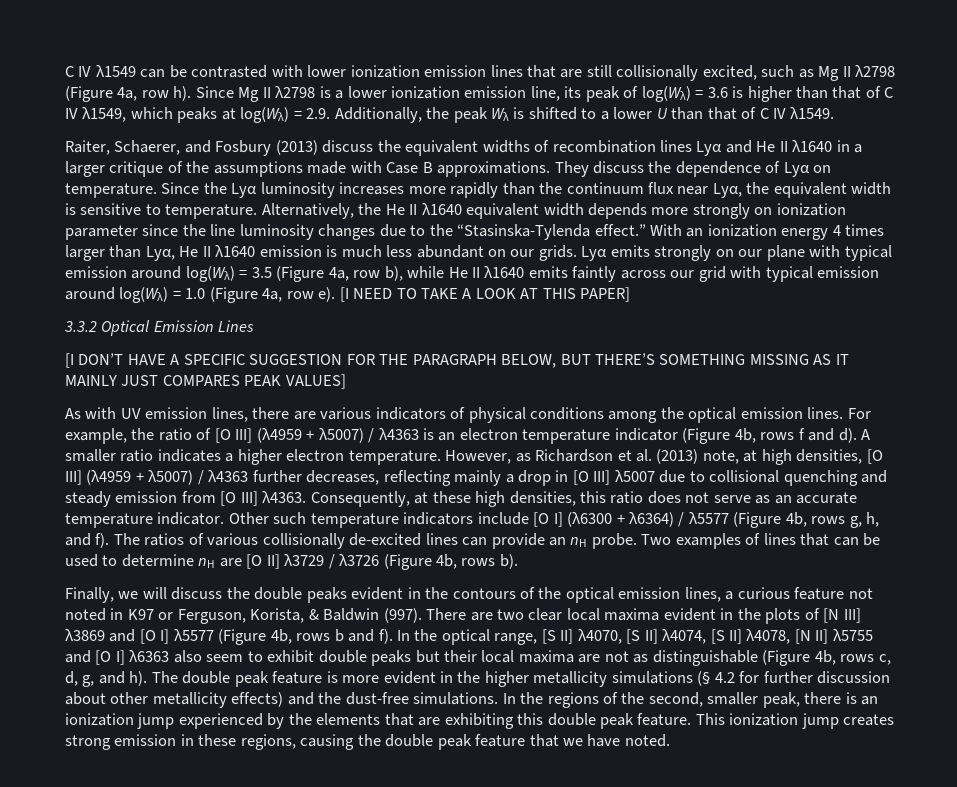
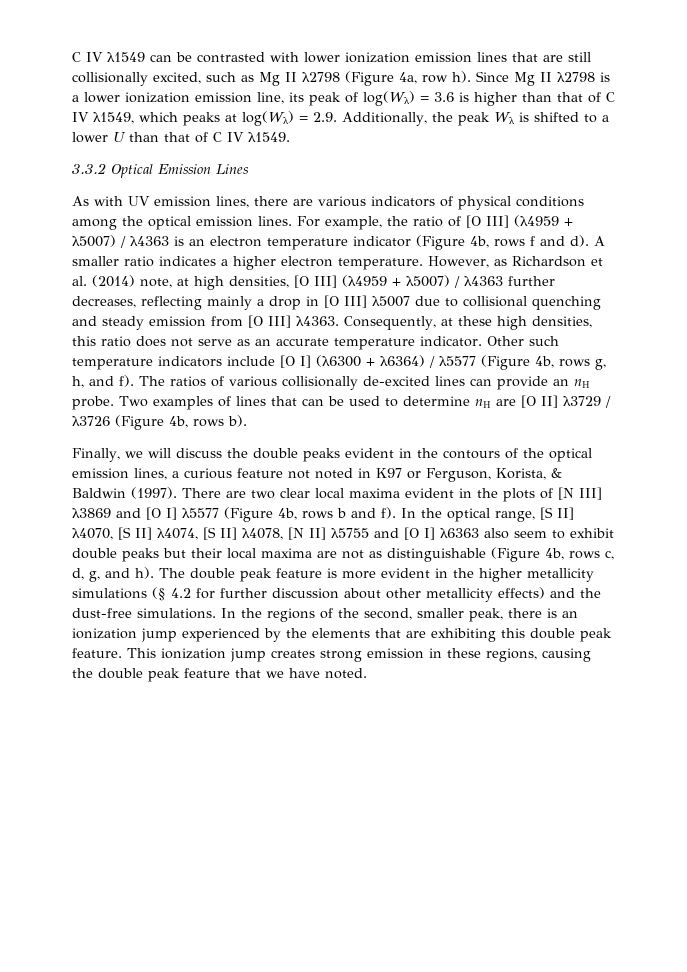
[65,140,863,156] [65,161,832,177] [65,182,892,198] [65,203,846,219] [65,224,885,240] [65,245,892,261] [65,266,880,282] [65,287,631,303] [64,320,255,336] [65,353,849,368] [65,374,346,389] Raiter, Schaerer, and Fosbury (2013) discuss the equivalent widths of recombination lines Lyα and He II λ1640 in a larger critique of the assumptions made with Case B approximations. They discuss the dependence of Lyα on temperature. Since the Lyα luminosity increases more rapidly than the continuum flux near Lyα, the equivalent width is sensitive to temperature. Alternatively, the He II λ1640 equivalent width depends more strongly on ionization parameter since the line luminosity changes due to the “Stasinska-Tylenda effect.” With an ionization energy 4 times larger than Lyα, He II λ1640 emission is much less abundant on our grids. Lyα emits strongly on our plane with typical emission around log(Wλ) = 3.5 (Figure 4a, row b), while He II λ1640 emits faintly across our grid with typical emission around log(Wλ) = 1.0 (Figure 4a, row e). [I NEED TO TAKE A LOOK AT THIS PAPER] // 3.3.2 Optical Emission Lines // [I DON’T HAVE A SPECIFIC SUGGESTION FOR THE PARAGRAPH BELOW, BUT THERE’S SOMETHING MISSING AS IT MAINLY JUST COMPARES PEAK VALUES] -> [72,163,249,178] 3.3.2 Optical Emission Lines
[656,449,699,464] (2013) -> [92,275,135,287] (2014)
[383,608,422,623] (997). -> [131,487,177,499] (1997).

